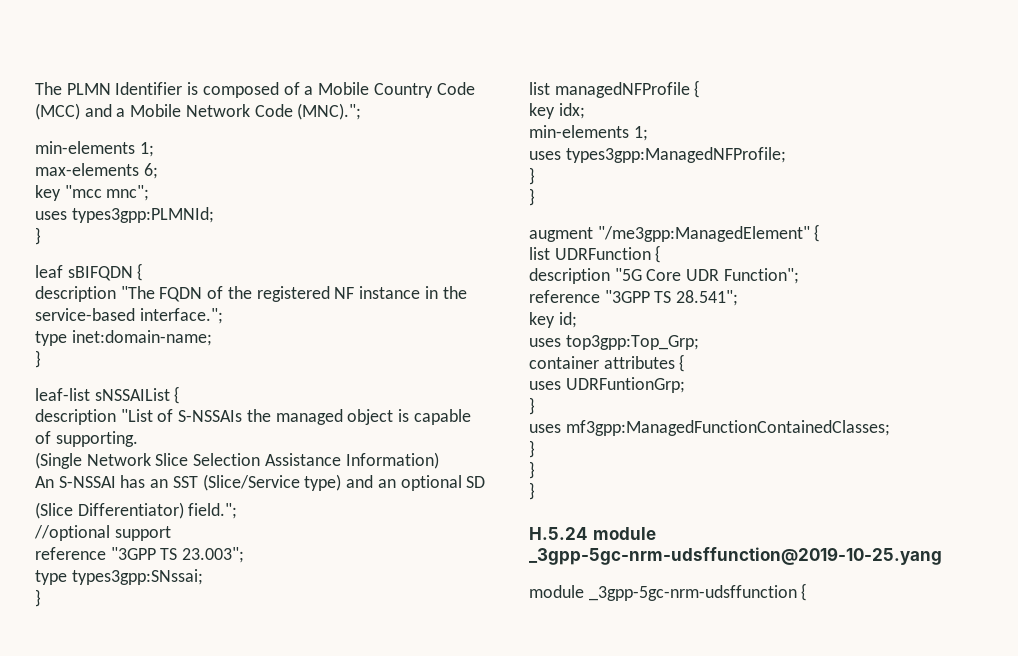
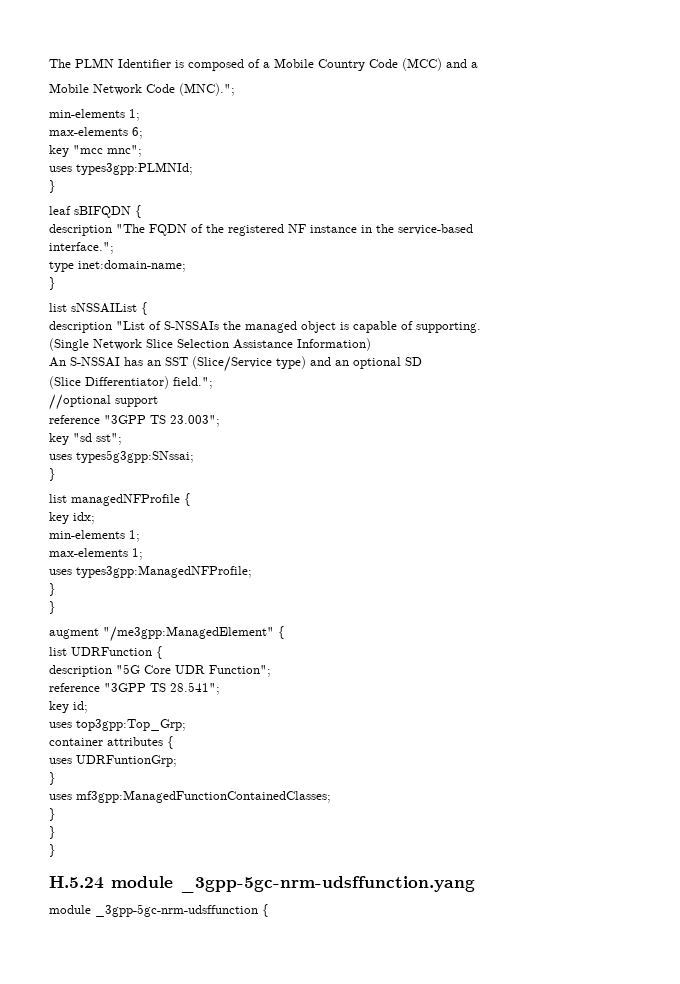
(126, 112) none -> (478, 65) //
(135, 314) none -> (473, 229) //
[35,388,90,401] leaf-list -> [49,303,67,312] list
[35,569,203,585] type types3gpp:SNssai; -> [49,433,122,445] [49,450,194,463] key "sd sst"; // uses types5g3gpp:SNssai;
(648, 133) none -> [49,548,143,560] // max-elements 1;
[529,547,942,565] _3gpp-5gc-nrm-udsffunction@2019-10-25.yang -> [180,876,475,893] _3gpp-5gc-nrm-udsffunction.yang

